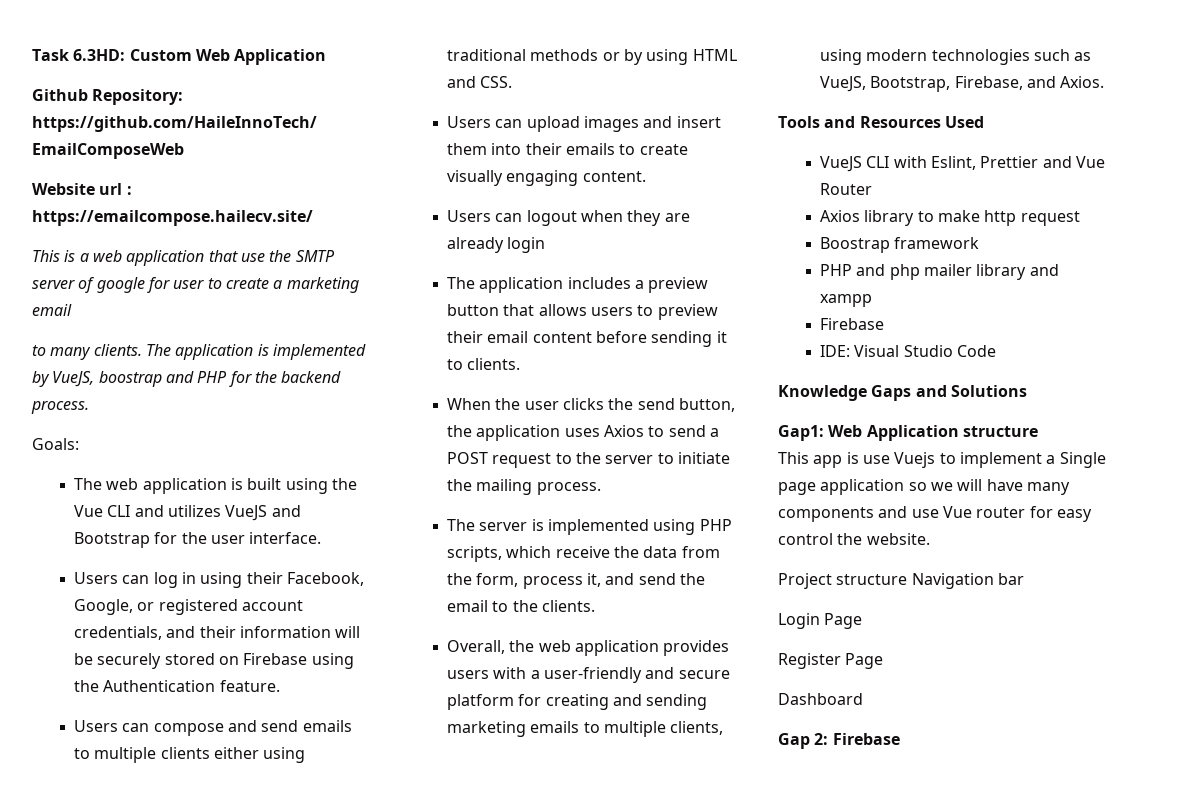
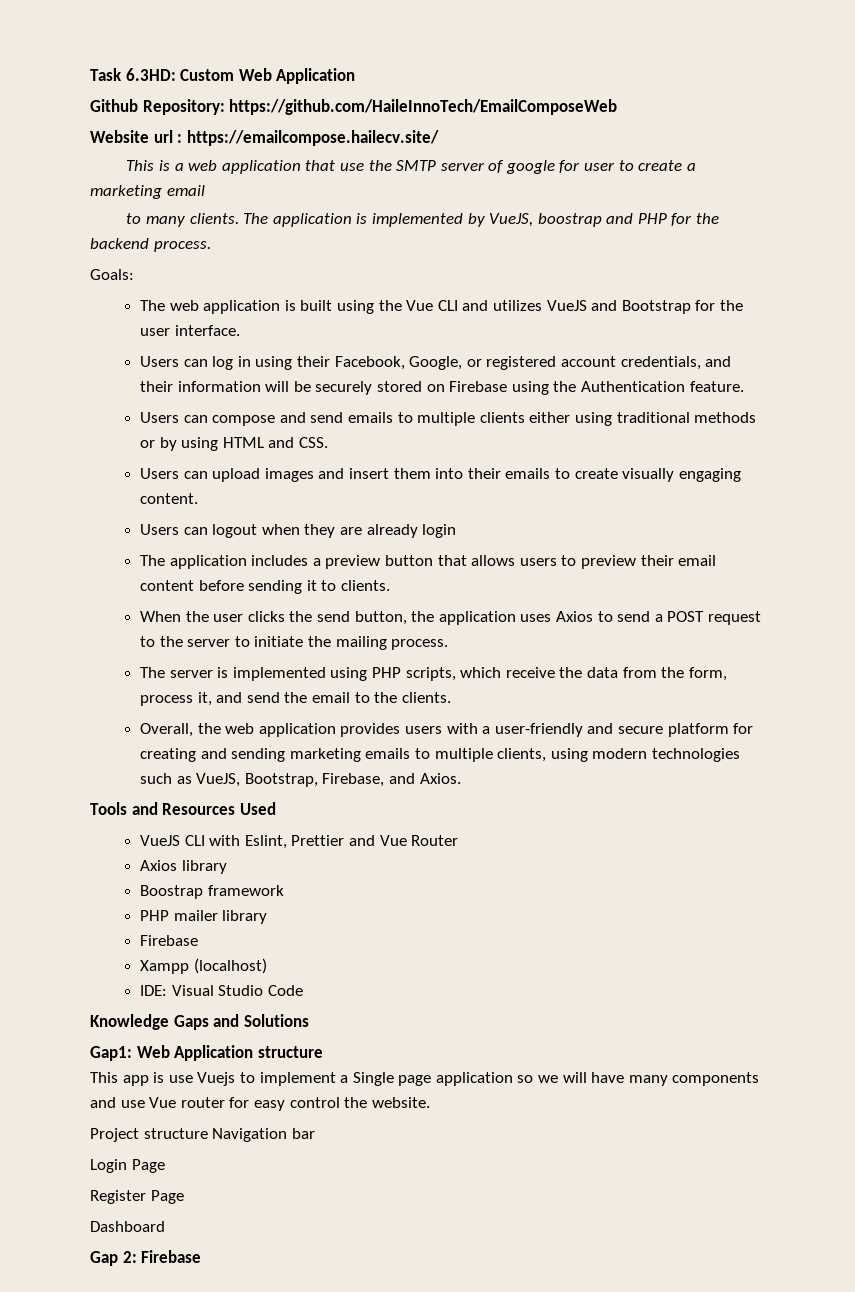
[917,210,1080,226] to make http request -> (227, 867) none
[856,264,920,280] and php -> (170, 915) none
[1029,264,1059,276] [820,294,873,307] [820,318,885,330] and xampp // Firebase -> [140,935,199,946] [140,958,267,974] // Firebase // Xampp (localhost)

